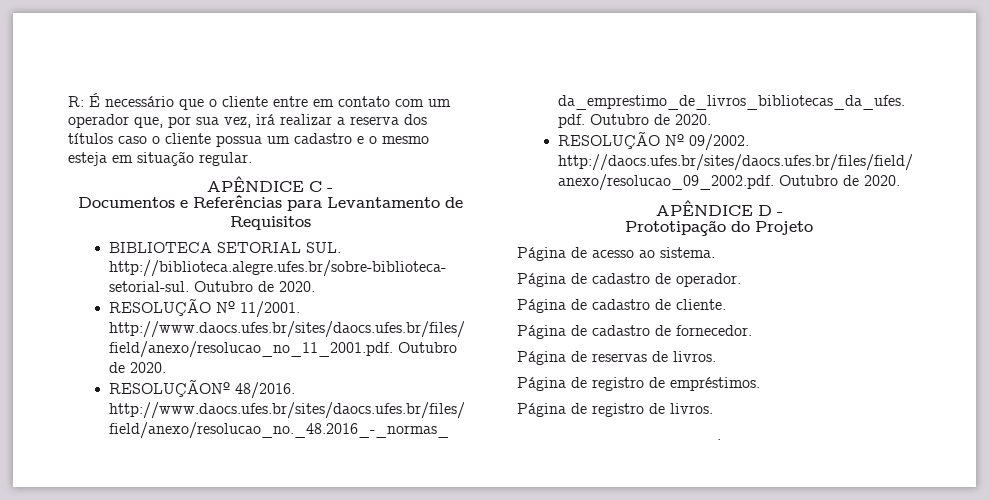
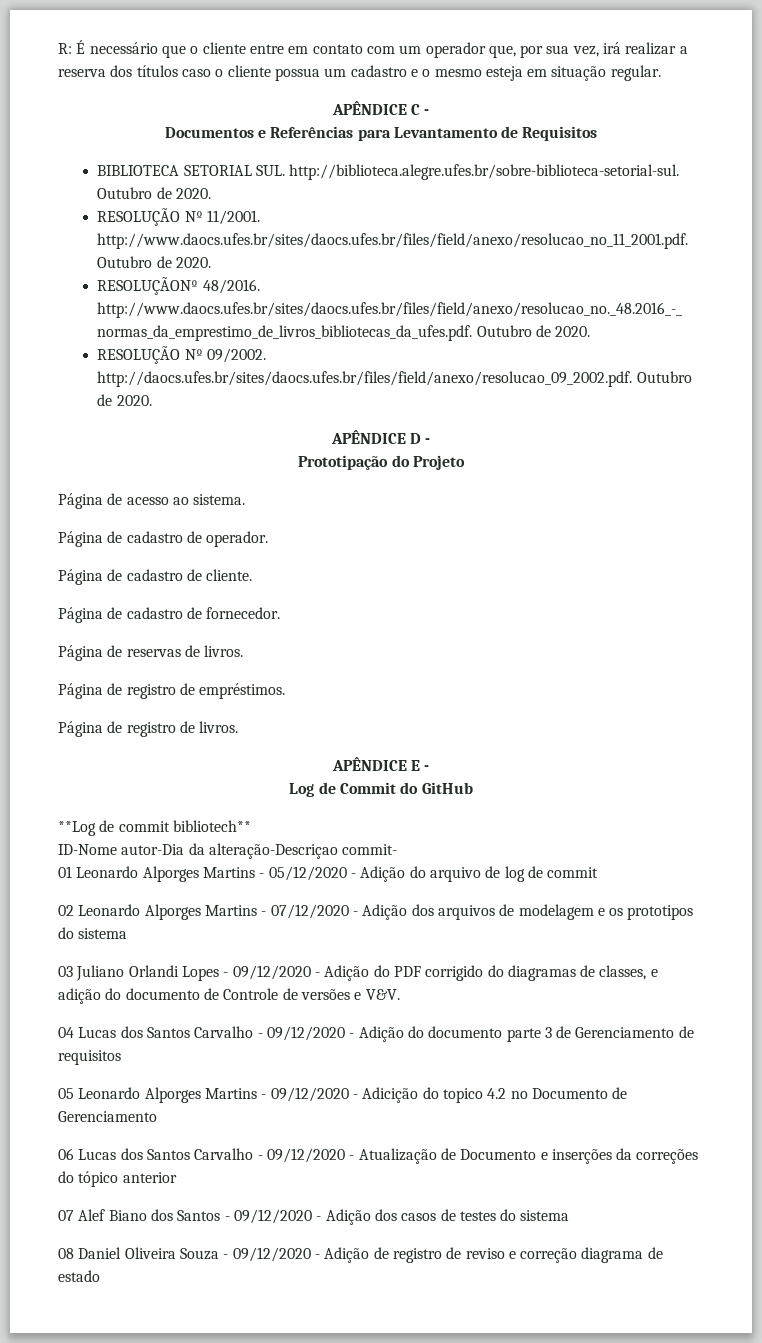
[717,439,721,440] . -> [331,757,430,771] [289,782,473,797] [58,820,251,836] [58,843,398,859] [58,866,599,882] [58,904,694,920] [58,927,128,939] [58,965,658,981] [58,988,400,1004] [58,1026,694,1042] [58,1050,121,1065] [58,1087,628,1103] [58,1111,157,1122] [58,1148,699,1164] [58,1171,177,1187] [58,1209,570,1225] [58,1247,663,1263] [58,1270,100,1282] APÊNDICE E - // Log de Commit do GitHub // **Log de commit bibliotech** // ID-Nome autor-Dia da alteração-Descriçao commit- // 01 Leonardo Alporges Martins - 05/12/2020 - Adição do arquivo de log de commit // 02 Leonardo Alporges Martins - 07/12/2020 - Adição dos arquivos de modelagem e os prototipos do sistema // 03 Juliano Orlandi Lopes - 09/12/2020 - Adição do PDF corrigido do diagramas de classes, e adição do documento de Controle de versões e V&V. // 04 Lucas dos Santos Carvalho - 09/12/2020 - Adição do documento parte 3 de Gerenciamento de requisitos // 05 Leonardo Alporges Martins - 09/12/2020 - Adicição do topico 4.2 no Documento de Gerenciamento // 06 Lucas dos Santos Carvalho - 09/12/2020 - Atualização de Documento e inserções da correções do tópico anterior // 07 Alef Biano dos Santos - 09/12/2020 - Adição dos casos de testes do sistema // 08 Daniel Oliveira Souza - 09/12/2020 - Adição de registro de reviso e correção diagrama de estado

